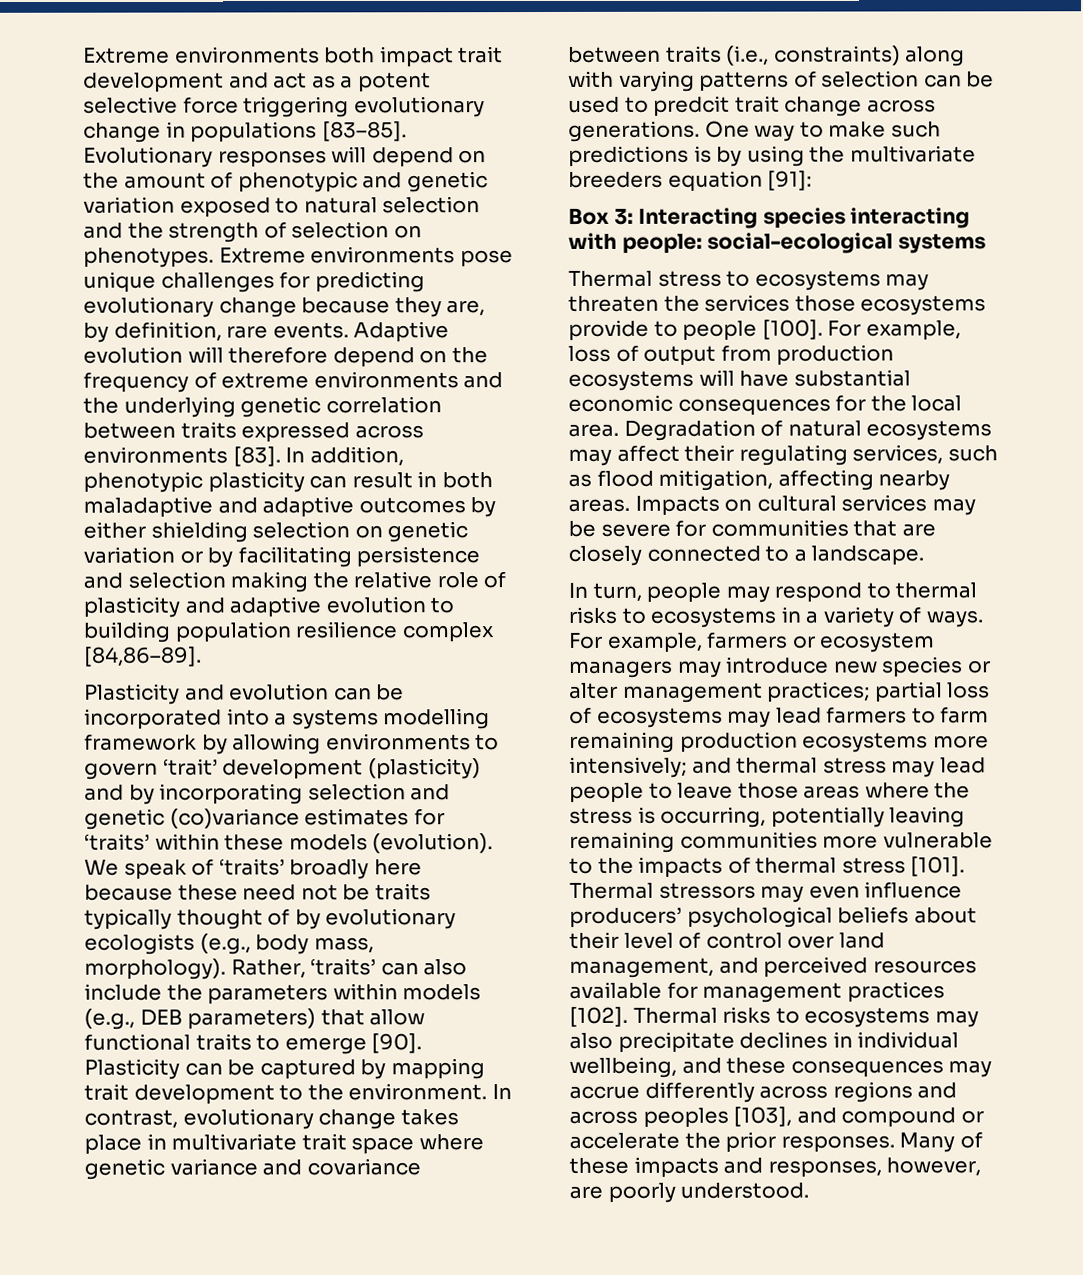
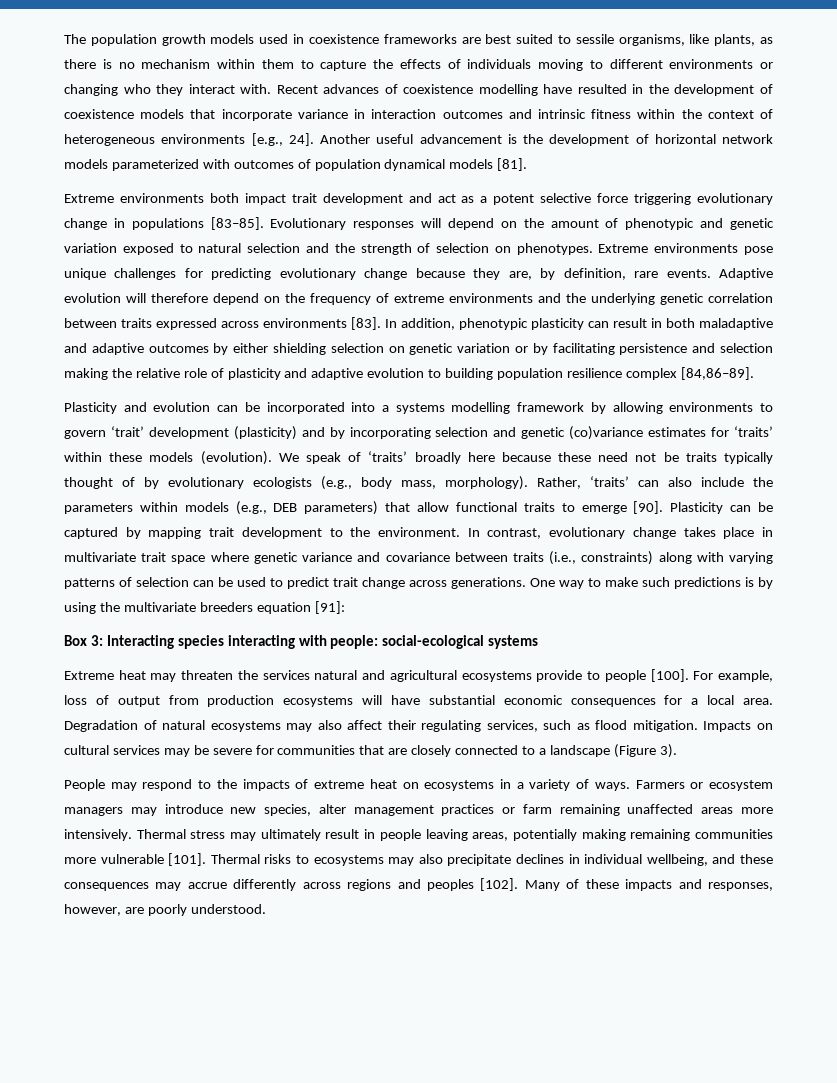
(83, 55) none -> [64,34,773,46] [64,59,773,71] [64,84,773,96] [64,109,773,121] [64,133,773,146] [64,158,528,171] The population growth models used in coexistence frameworks are best suited to sessile organisms, like plants, as there is no mechanism within them to capture the effects of individuals moving to different environments or changing who they interact with. Recent advances of coexistence modelling have resulted in the development of coexistence models that incorporate variance in interaction outcomes and intrinsic fitness within the context of heterogeneous environments [e.g., 24]. Another useful advancement is the development of horizontal network models parameterized with outcomes of population dynamical models [81]. //
[653,95,731,117] predcit -> [287,577,329,589] predict
[568,270,881,291] Thermal stress to ecosystems -> [64,670,146,680] Extreme heat
[794,295,856,312] those -> [314,670,457,682] natural and agricultural
[870,395,907,412] the -> [691,698,699,705] a
(612, 457) none -> [317,720,342,730] also
[658,469,951,491] [568,498,630,512] mitigation, affecting nearby areas. -> [632,720,698,732] mitigation.
[811,545,925,566] [568,582,978,603] [568,606,646,624] landscape. // In turn, people may respond to thermal risks to -> [549,744,677,758] [64,779,419,791] landscape (Figure 3). // People may respond to the impacts of extreme heat on
[568,631,789,653] For example, farmers -> [635,780,685,789] Farmers
[882,656,991,678] [569,681,991,703] [569,706,990,728] [569,731,989,753] [569,756,986,778] [569,782,971,803] [569,806,966,828] [569,831,993,853] [569,856,966,878] [569,881,963,903] [569,906,977,928] [569,931,885,949] [569,956,977,978] [569,981,945,1003] [569,1006,628,1027] species or alter management practices; partial loss of ecosystems may lead farmers to farm remaining production ecosystems more intensively; and thermal stress may lead people to leave those areas where the stress is occurring, potentially leaving remaining communities more vulnerable to the impacts of thermal stress [101]. Thermal stressors may even influence producers’ psychological beliefs about their level of control over land management, and perceived resources available for management practices [102]. -> [264,804,773,816] [64,829,774,841] [64,853,207,866] species, alter management practices or farm remaining unaffected areas more intensively. Thermal stress may ultimately result in people leaving areas, potentially making remaining communities more vulnerable [101].
[569,1106,984,1128] [569,1131,895,1153] across peoples [103], and compound or accelerate the prior responses. -> [427,878,519,891] peoples [102].

